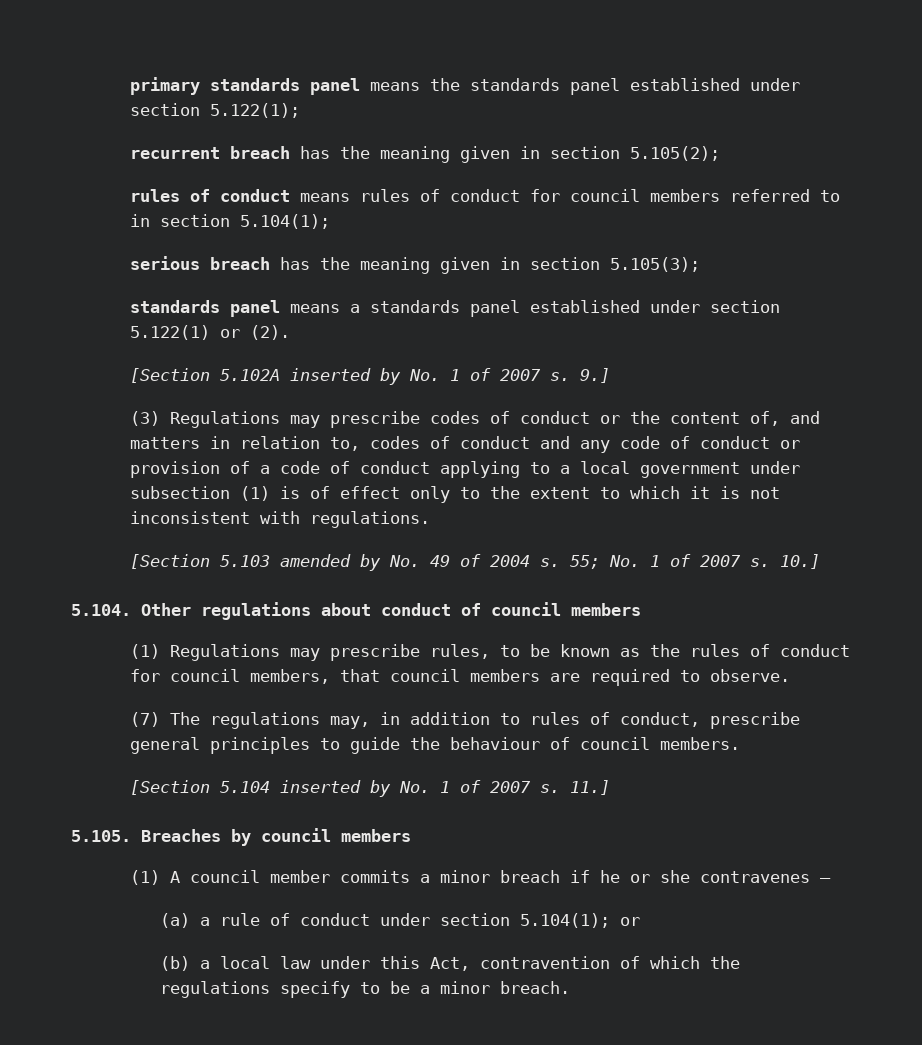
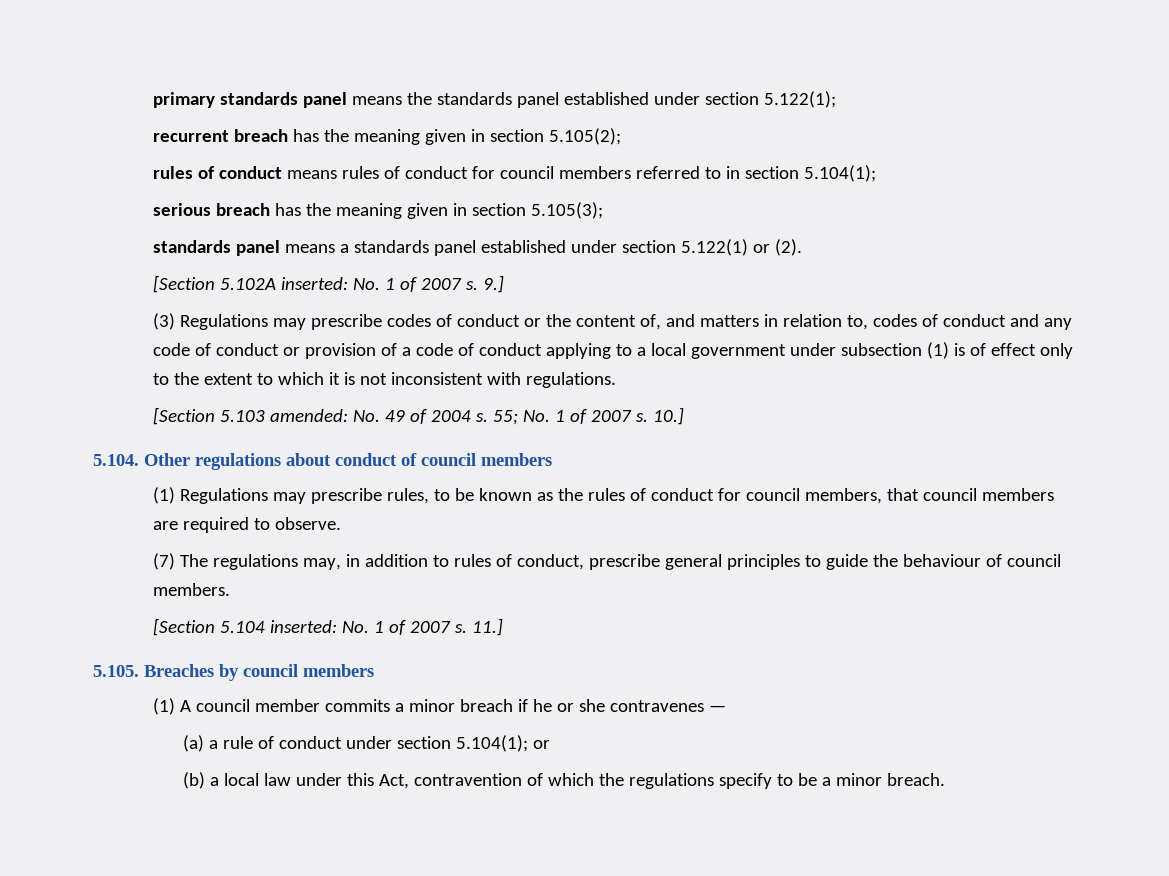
[290,368,402,385] inserted by -> [281,277,349,290] inserted:
[280,554,382,571] amended by -> [270,409,349,422] amended:
[280,780,392,797] inserted by -> [270,620,338,633] inserted:

